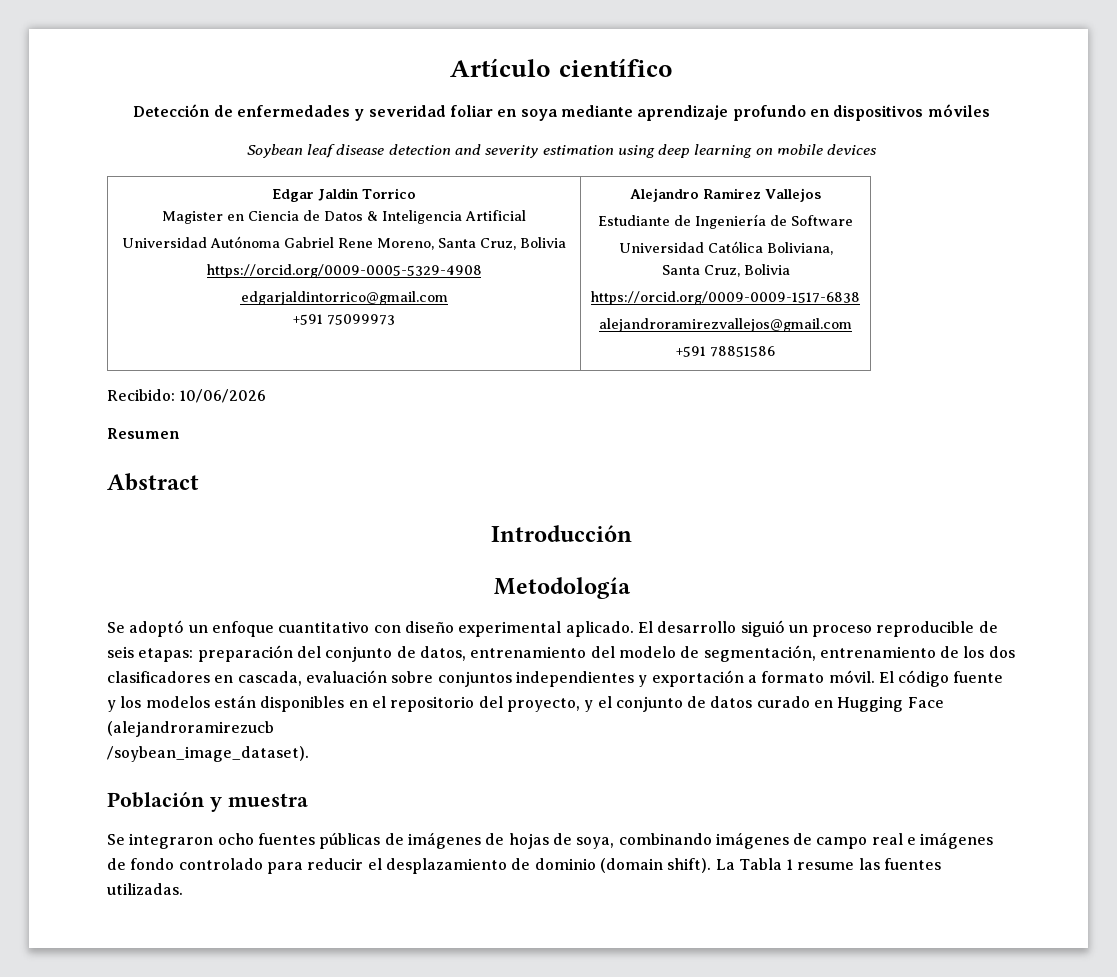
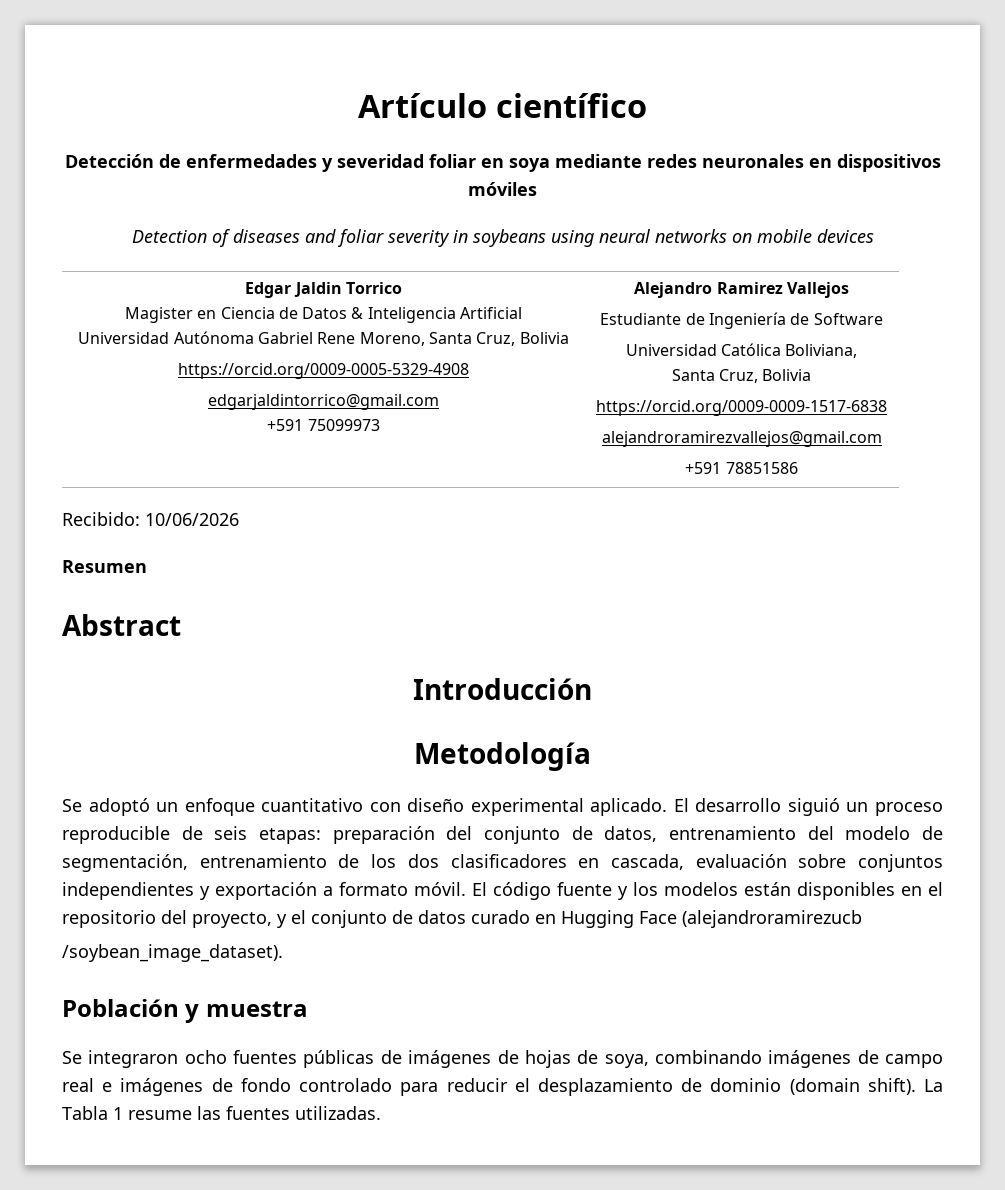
[637,105,806,121] aprendizaje profundo -> [646,154,804,168] redes neuronales
[246,144,753,158] Soybean leaf disease detection and severity estimation using deep learning -> [131,229,727,247] Detection of diseases and foliar severity in soybeans using neural networks

